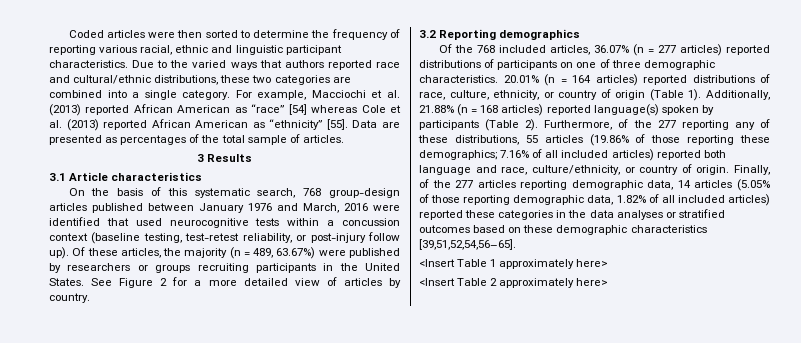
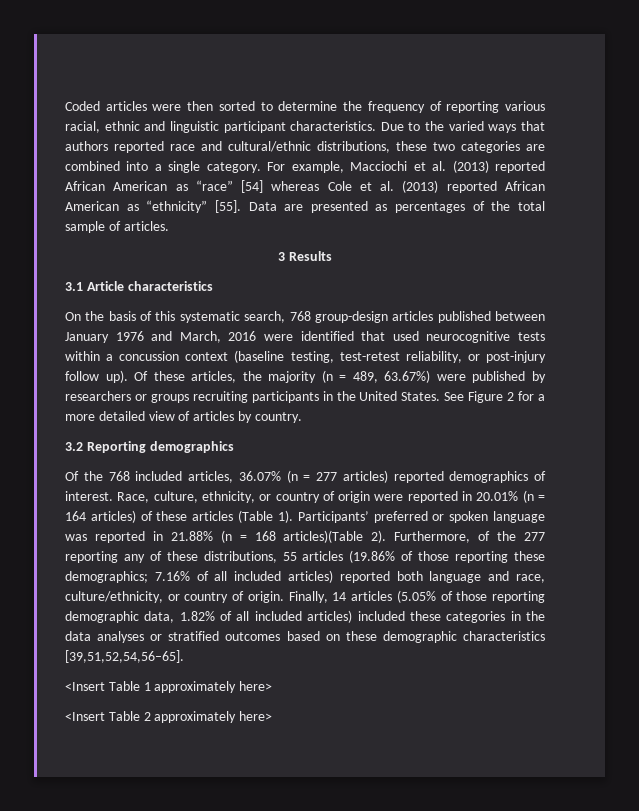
[419,59,715,70] [419,74,770,86] [419,92,445,100] distributions of participants on one of three demographic characteristics. 20.01% (n = 164 articles) reported distributions of race, -> [449,471,546,483] [65,491,150,503] demographics of interest. Race,
[649,89,770,101] [419,104,714,116] [419,119,520,131] (Table 1). Additionally, 21.88% (n = 168 articles) reported language(s) spoken by participants (Table -> [374,490,546,503] [65,510,545,523] [65,530,364,543] were reported in 20.01% (n = 164 articles) of these articles (Table 1). Participants’ preferred or spoken language was reported in 21.88% (n = 168 articles)(Table
[419,179,674,190] of the 277 articles reporting demographic data, -> (328, 597) none
[419,210,463,220] reported -> [357,611,405,621] included

